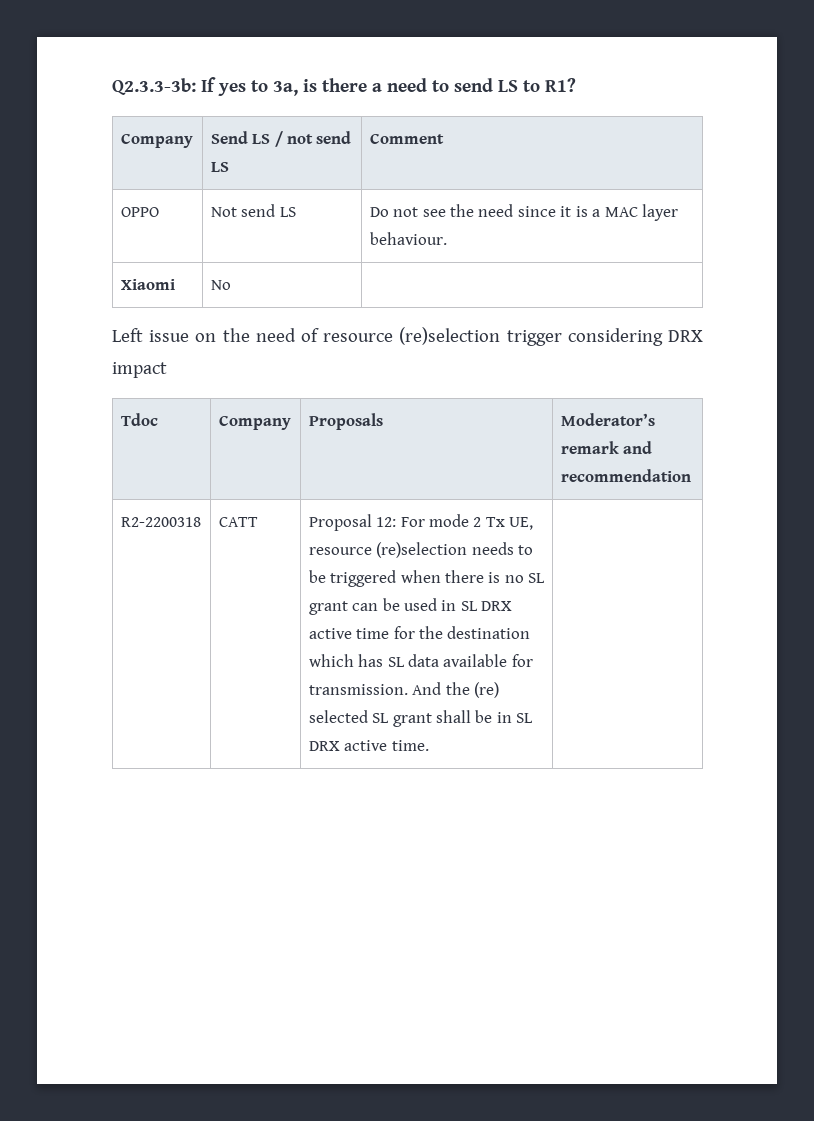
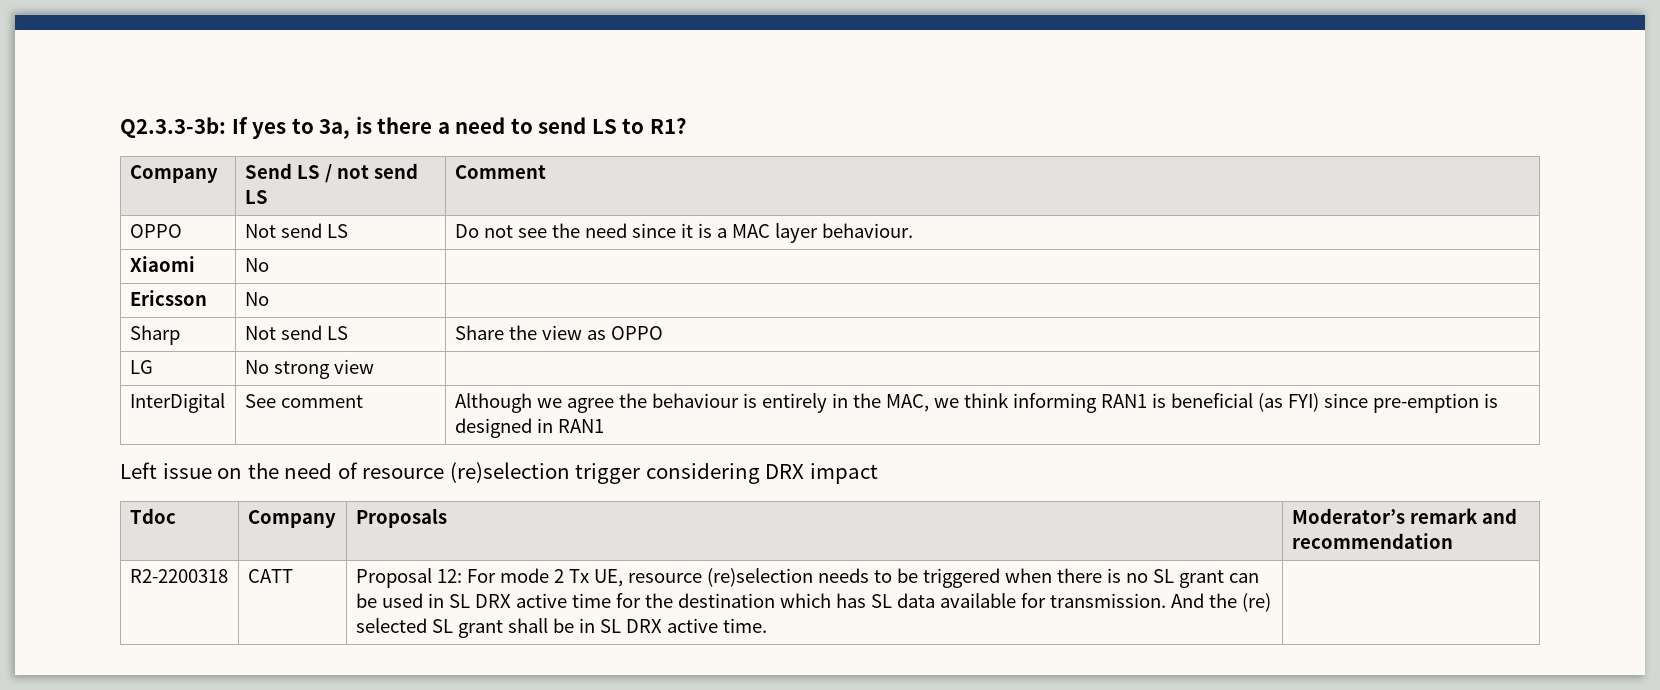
(231, 285) none -> [129,290,207,306] [244,292,269,306] [129,325,180,345] [244,325,348,340] [454,325,663,340] [129,360,153,374] [244,359,374,379] [129,393,225,413] [244,394,363,408] [454,393,1498,413] [454,418,604,438] // Ericsson | No | // Sharp | Not send LS | Share the view as OPPO // LG | No strong view | // InterDigital | See comment | Although we agree the behaviour is entirely in the MAC, we think informing RAN1 is beneficial (as FYI) since pre-emption is designed in RAN1

